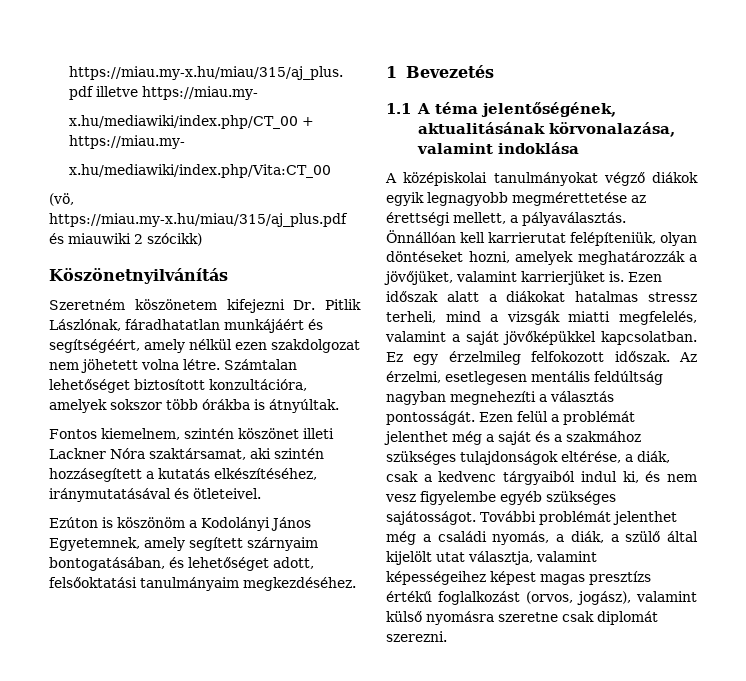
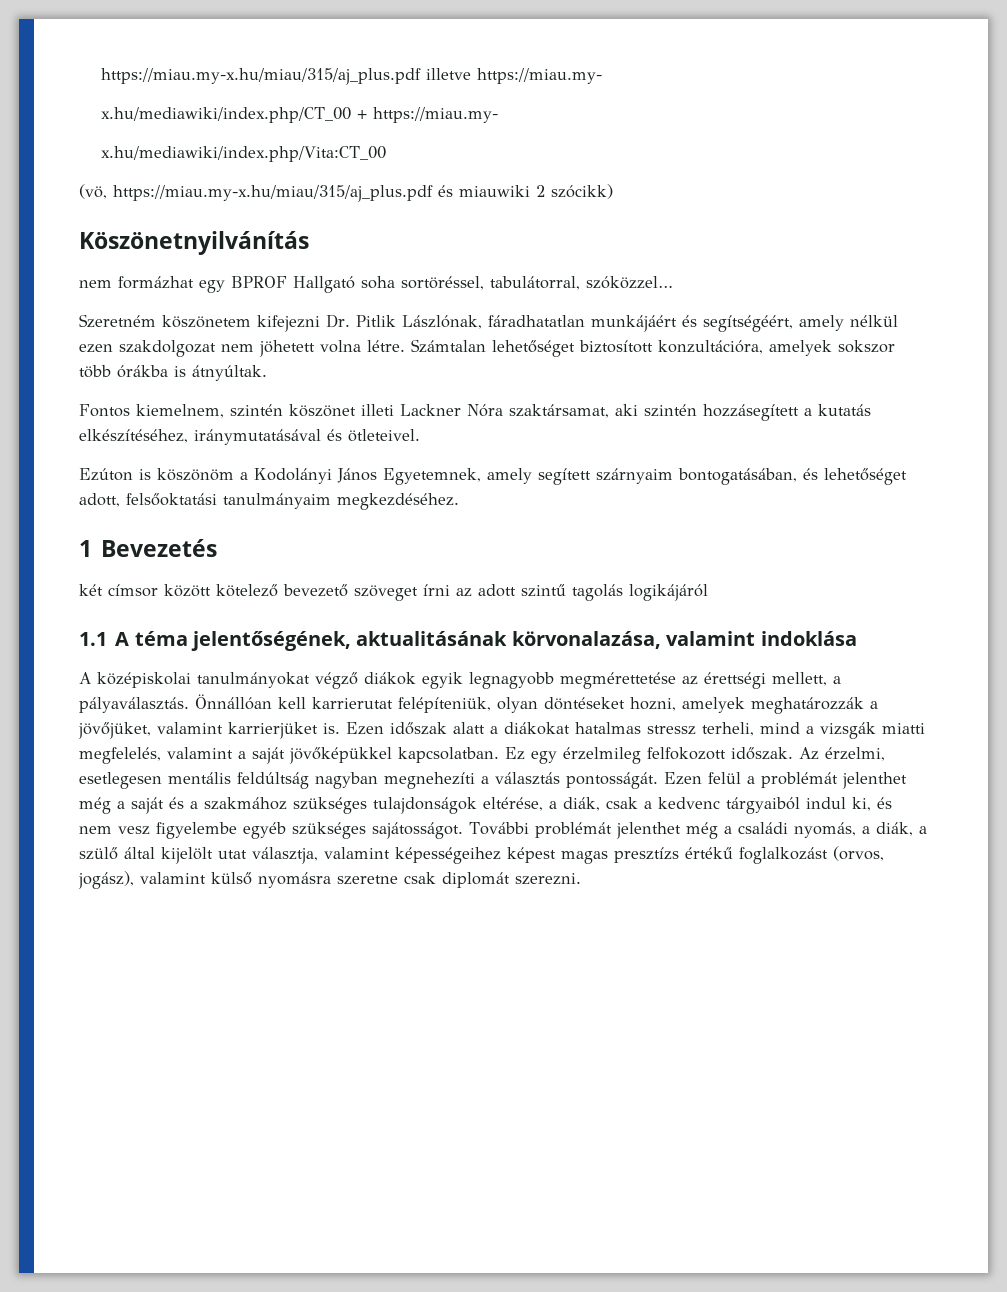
(228, 276) none -> [79,276,673,293] // nem formázhat egy BPROF Hallgató soha sortöréssel, tabulátorral, szóközzel…
(495, 71) none -> [79,584,708,601] // két címsor között kötelező bevezető szöveget írni az adott szintű tagolás logikájáról

